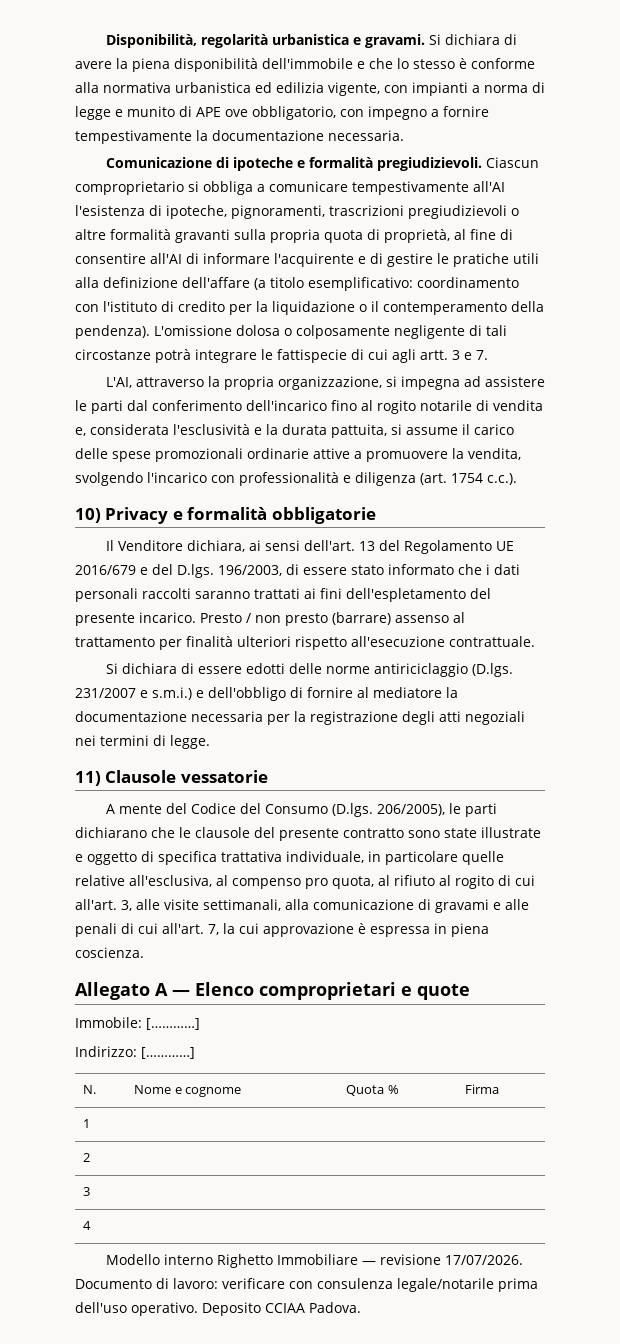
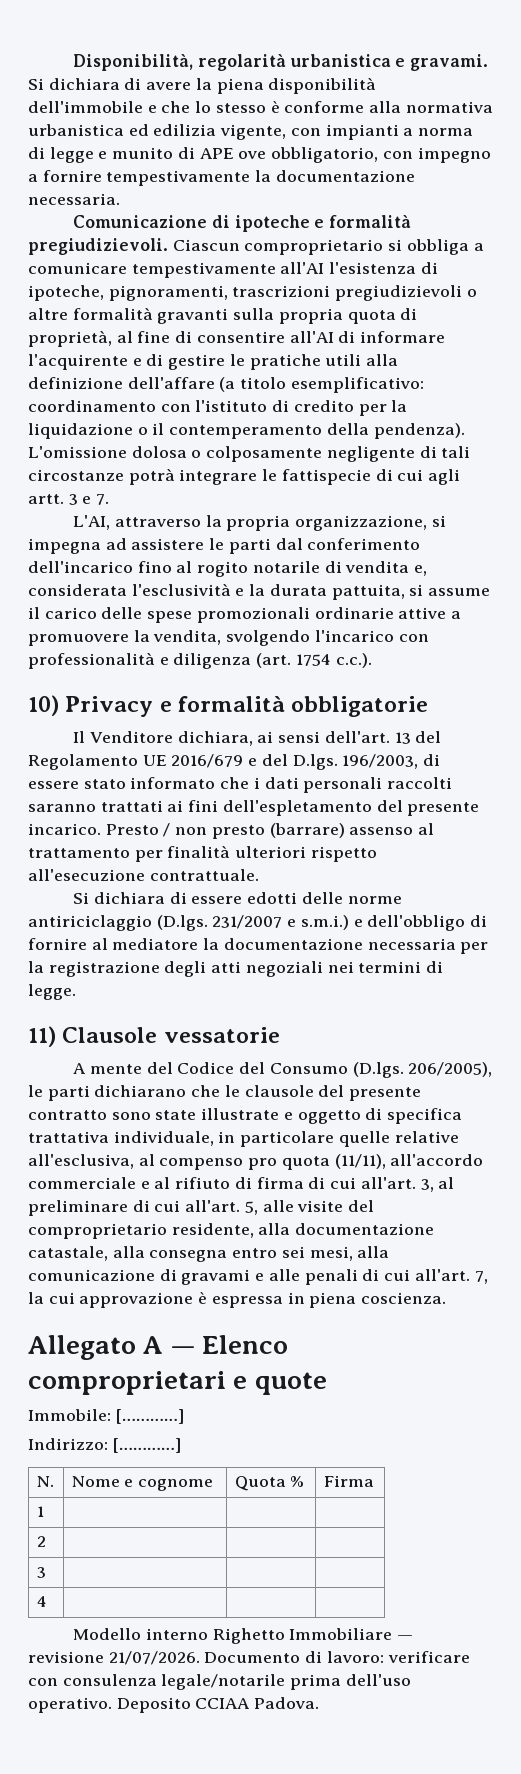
[332,875,535,889] [75,899,281,911] quota, al rifiuto al rogito di cui all'art. 3, alle visite settimanali, -> [281,1154,484,1170] [28,1177,455,1192] [28,1200,375,1216] [28,1223,435,1239] [28,1246,353,1262] quota (11/11), all'accordo commerciale e al rifiuto di firma di cui all'art. 3, al preliminare di cui all'art. 5, alle visite del comproprietario residente, alla documentazione catastale, alla consegna entro sei mesi,
[444,1255,523,1265] 17/07/2026. -> [108,1651,200,1665] 21/07/2026.

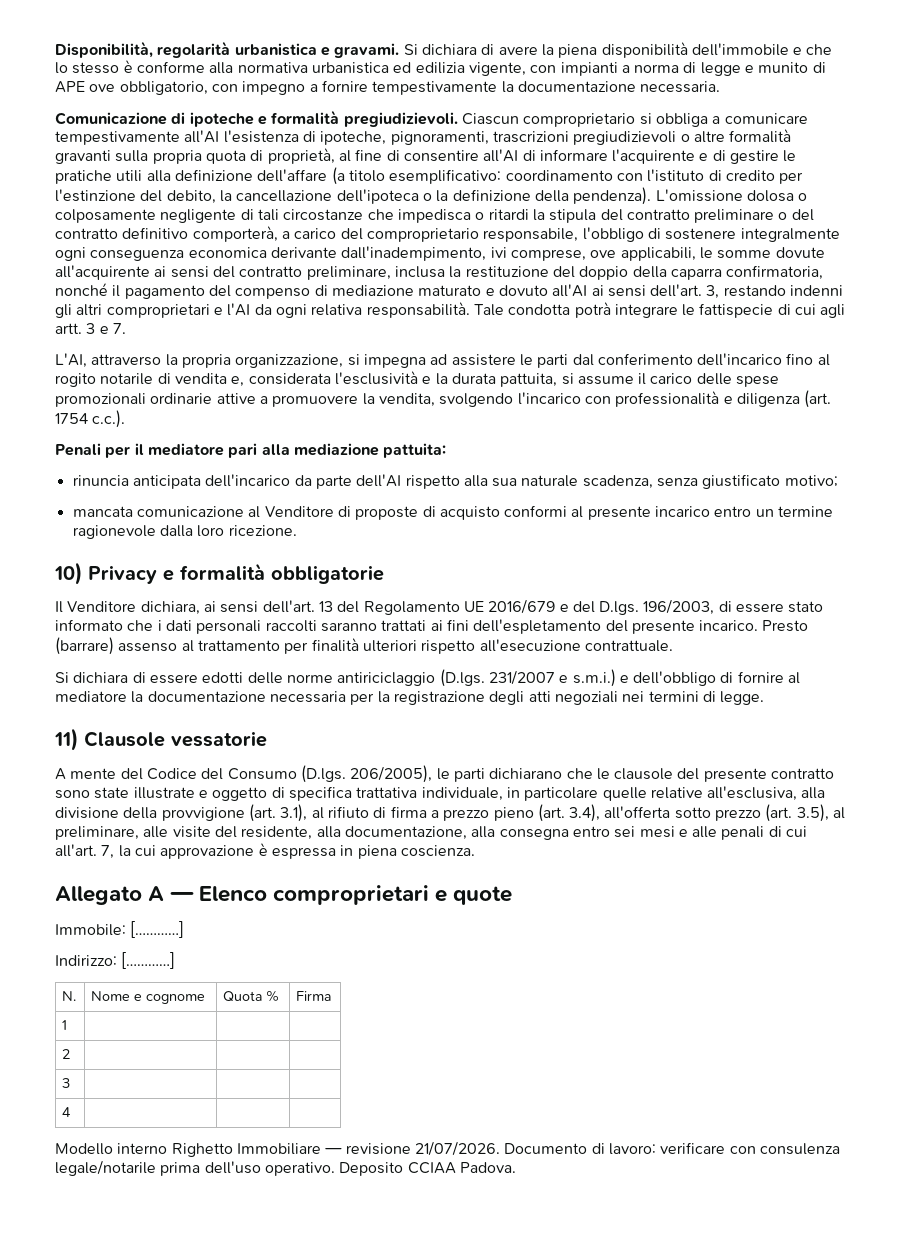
[391,400,408,412] [28,423,323,439] la liquidazione o il contemperamento -> [55,189,531,204] l'estinzione del debito, la cancellazione dell'ipoteca o la definizione
(124, 475) none -> [367,209,814,223] [55,226,840,242] [55,246,825,261] [55,265,824,280] [55,283,844,299] [55,302,571,318] che impedisca o ritardi la stipula del contratto preliminare o del contratto definitivo comporterà, a carico del comproprietario responsabile, l'obbligo di sostenere integralmente ogni conseguenza economica derivante dall'inadempimento, ivi comprese, ove applicabili, le somme dovute all'acquirente ai sensi del contratto preliminare, inclusa la restituzione del doppio della caparra confirmatoria, nonché il pagamento del compenso di mediazione maturato e dovuto all'AI ai sensi dell'art. 3, restando indenni gli altri comproprietari e l'AI da ogni relativa responsabilità. Tale condotta
(372, 660) none -> [55,443,447,458] [72,474,838,489] [72,505,834,520] [72,525,297,539] // Penali per il mediatore pari alla mediazione pattuita: // rinuncia anticipata dell'incarico da parte dell'AI rispetto alla sua naturale scadenza, senza giustificato motivo; // mancata comunicazione al Venditore di proposte di acquisto conformi al presente incarico entro un termine ragionevole dalla loro ricezione.
[163,823,265,839] / non presto -> (809, 626) none
[138,1154,484,1170] [28,1177,455,1192] [28,1200,258,1216] al compenso pro quota (11/11), all'accordo commerciale e al rifiuto di firma di cui all'art. 3, al preliminare di cui all'art. 5, -> [801,787,826,799] [55,804,846,822] [55,826,139,840] alla divisione della provvigione (art. 3.1), al rifiuto di firma a prezzo pieno (art. 3.4), all'offerta sotto prezzo (art. 3.5), al preliminare,
[28,1223,167,1239] comproprietario -> (237, 832) none
[295,1223,435,1235] [28,1246,108,1261] documentazione catastale, -> [344,826,467,840] documentazione,
[309,1246,390,1261] [28,1269,251,1285] mesi, alla comunicazione di gravami -> [639,826,675,838] mesi

